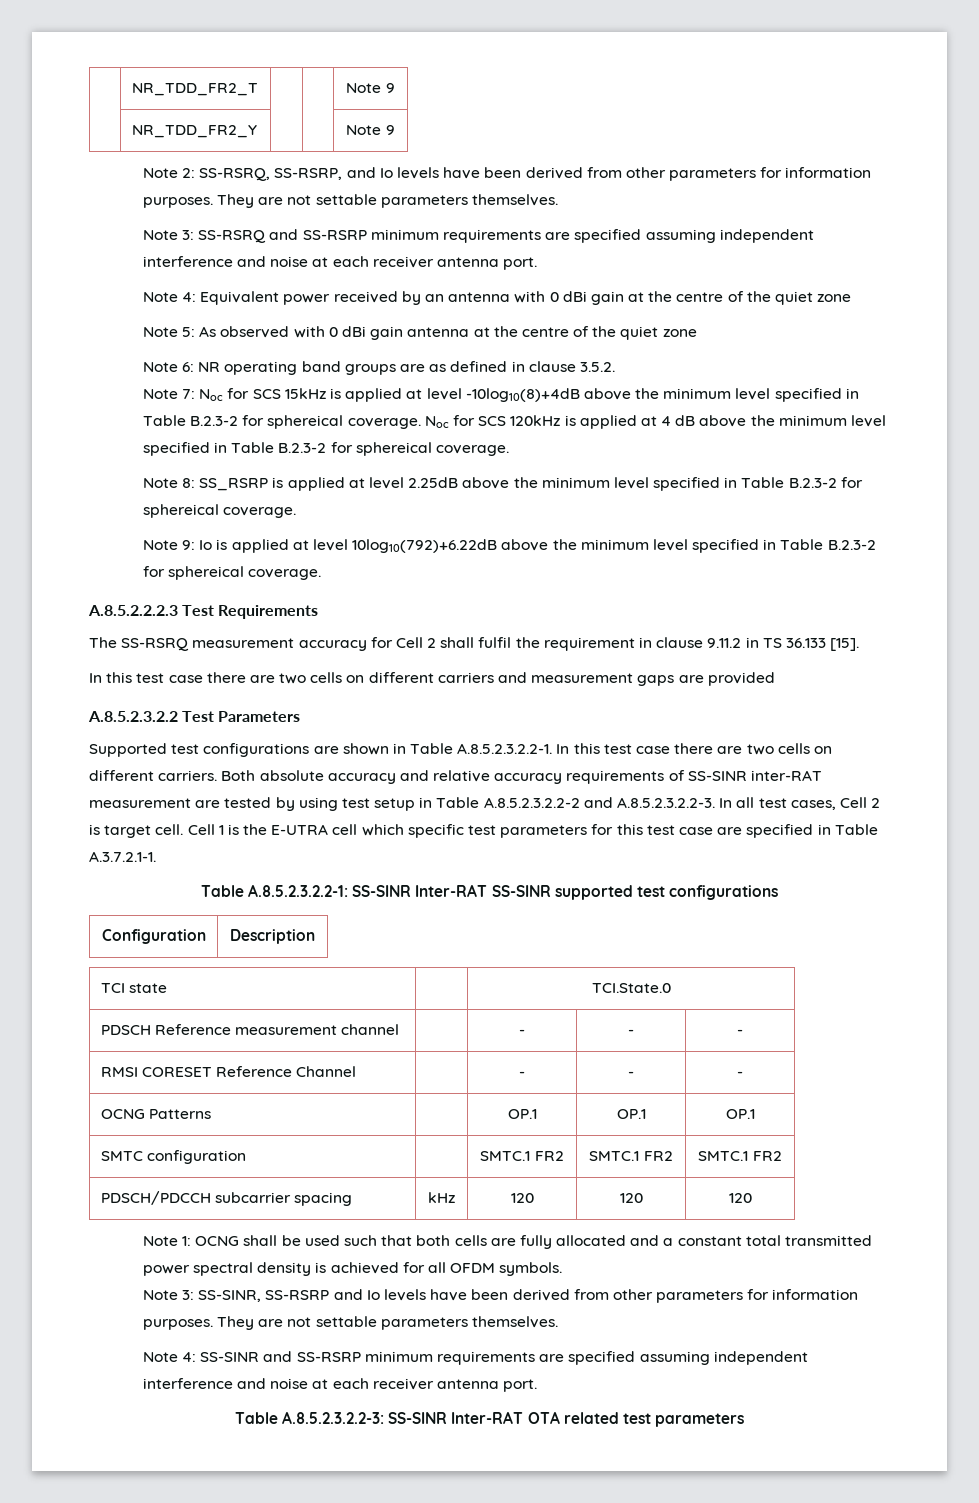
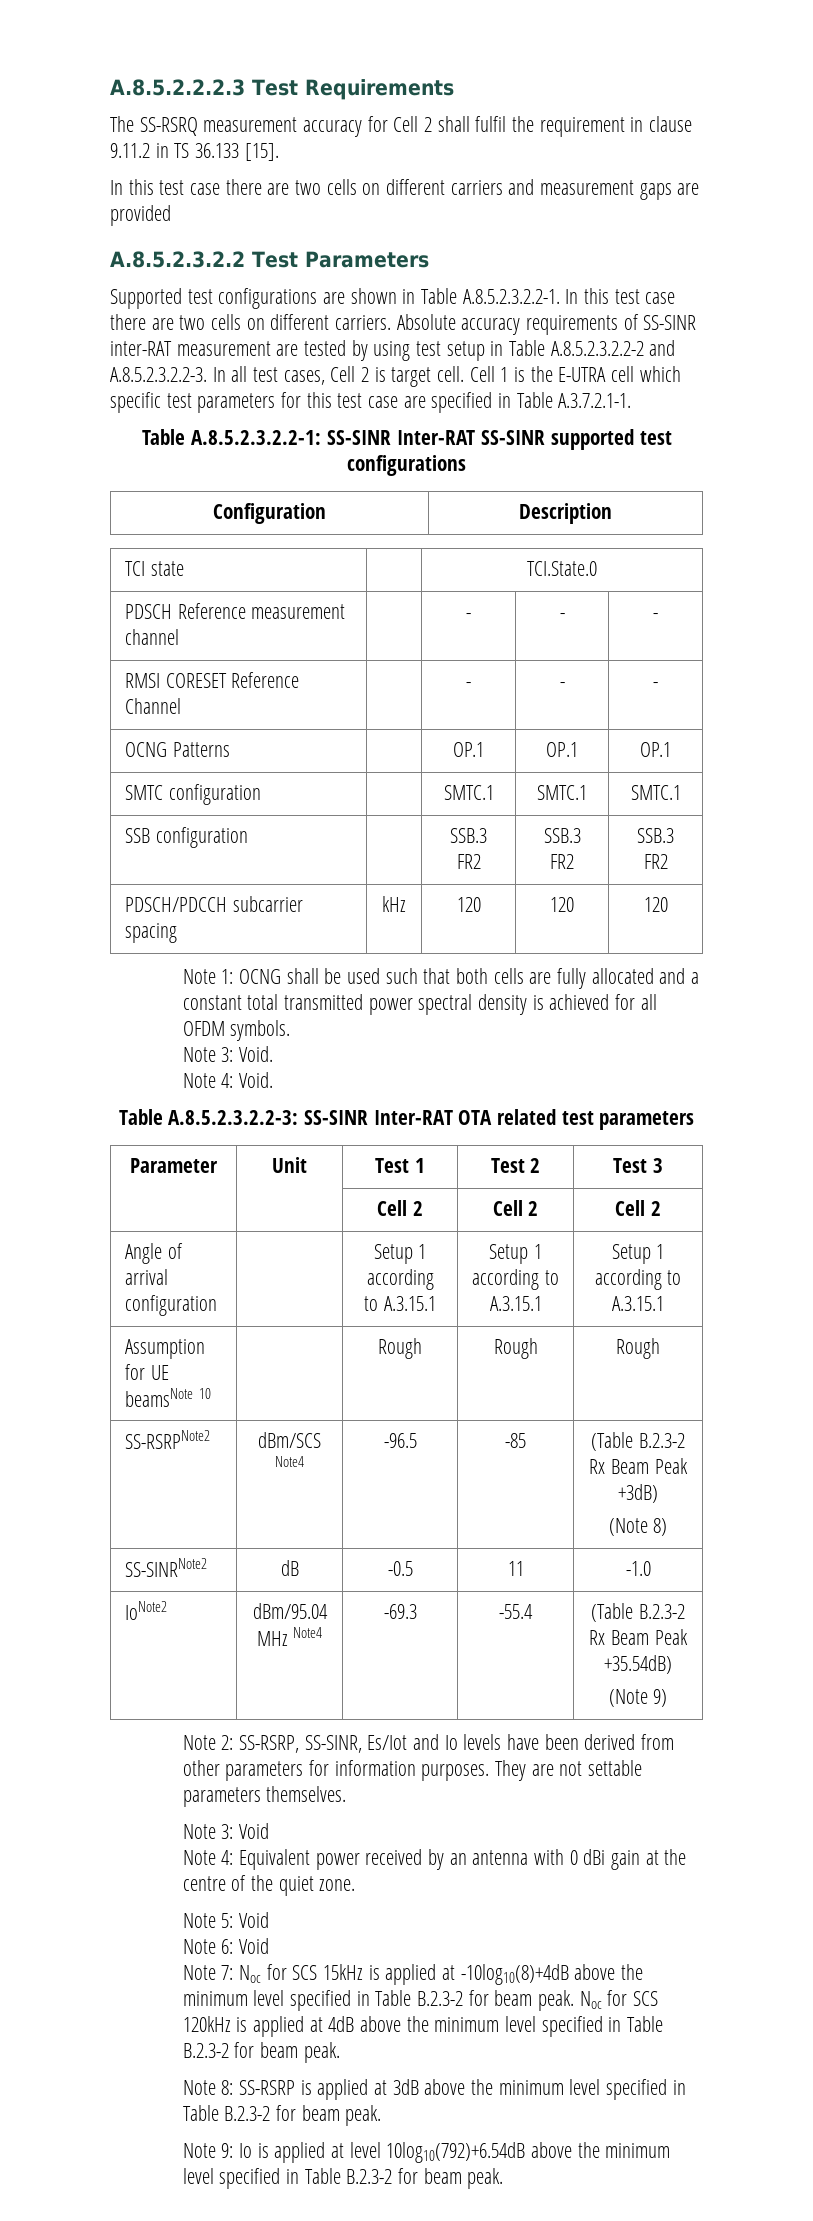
[131,83,258,96] [346,83,395,93] [131,125,257,138] [346,125,395,135] [142,167,872,181] [142,194,559,208] [142,229,814,243] [142,256,538,270] [142,291,852,305] [142,326,697,340] [142,361,615,375] [142,388,859,402] [142,415,887,429] [142,442,510,456] [142,477,863,491] [142,504,297,518] [142,539,876,553] [142,566,322,580] | NR_TDD_FR2_T | | | Note 9 // | NR_TDD_FR2_Y | | | Note 9 // Note 2: SS-RSRQ, SS-RSRP, and Io levels have been derived from other parameters for information purposes. They are not settable parameters themselves. // Note 3: SS-RSRQ and SS-RSRP minimum requirements are specified assuming independent interference and noise at each receiver antenna port. // Note 4: Equivalent power received by an antenna with 0 dBi gain at the centre of the quiet zone // Note 5: As observed with 0 dBi gain antenna at the centre of the quiet zone // Note 6: NR operating band groups are as defined in clause 3.5.2. // Note 7: Noc for SCS 15kHz is applied at level -10log10(8)+4dB above the minimum level specified in Table B.2.3-2 for sphereical coverage. Noc for SCS 120kHz is applied at 4 dB above the minimum level specified in Table B.2.3-2 for sphereical coverage. // Note 8: SS_RSRP is applied at level 2.25dB above the minimum level specified in Table B.2.3-2 for sphereical coverage. // Note 9: Io is applied at level 10log10(792)+6.22dB above the minimum level specified in Table B.2.3-2 for sphereical coverage. // -> (110, 87) none
[221,770,491,784] Both absolute accuracy and relative -> [396,314,456,330] Absolute
[534,1151,564,1161] [589,1151,673,1161] [698,1151,749,1161] FR2 | SMTC.1 FR2 | SMTC.1 -> [537,785,587,800] [630,785,681,800] [125,827,248,848] [450,828,488,843] [456,854,481,869] [543,828,581,843] [550,854,574,869] [637,828,675,843] | SMTC.1 | SMTC.1 // SSB configuration | | SSB.3 FR2 | SSB.3 FR2 | SSB.3
[198,1290,330,1302] SS-SINR, SS-RSRP -> [238,1046,273,1062] [182,1072,273,1088] [118,1109,695,1130] [130,1158,218,1173] [272,1157,307,1173] [375,1158,425,1173] [490,1158,541,1173] [613,1158,663,1173] [377,1200,423,1216] [492,1200,539,1216] [615,1200,661,1216] [125,1243,183,1264] [125,1269,169,1285] [125,1295,218,1316] [373,1244,427,1264] [366,1269,434,1290] [364,1296,436,1311] [489,1244,542,1264] [472,1269,559,1290] [489,1296,542,1311] [611,1244,665,1264] [594,1269,682,1290] [612,1296,664,1311] [125,1339,206,1359] [125,1364,169,1380] [125,1388,211,1407] [378,1338,422,1359] [493,1338,538,1359] [616,1338,660,1359] [125,1430,211,1449] [258,1432,321,1448] [275,1456,304,1467] [383,1433,417,1448] [505,1433,526,1448] [591,1432,685,1451] [589,1458,688,1474] [618,1484,658,1503] [608,1518,668,1536] [125,1558,208,1577] [280,1560,299,1576] [387,1561,413,1576] [507,1561,524,1576] [625,1561,651,1576] [125,1601,168,1620] [252,1603,328,1619] [256,1627,323,1646] [383,1604,417,1619] [499,1604,533,1619] [591,1603,685,1622] [589,1629,688,1645] [604,1655,672,1674] [608,1689,668,1707] [182,1735,408,1753] Void. // Note 4: Void. // Table A.8.5.2.3.2.2-3: SS-SINR Inter-RAT OTA related test parameters // Parameter | Unit | Test 1 | Test 2 | Test 3 // | | Cell 2 | Cell 2 | Cell 2 // Angle of arrival configuration | | Setup 1 according to A.3.15.1 | Setup 1 according to A.3.15.1 | Setup 1 according to A.3.15.1 // Assumption for UE beamsNote 10 | | Rough | Rough | Rough // SS-RSRPNote2 | dBm/SCS Note4 | -96.5 | -85 | (Table B.2.3-2 Rx Beam Peak +3dB) // (Note 8) // SS-SINRNote2 | dB | -0.5 | 11 | -1.0 // IoNote2 | dBm/95.04 MHz Note4 | -69.3 | -55.4 | (Table B.2.3-2 Rx Beam Peak +35.54dB) // (Note 9) // Note 2: SS-RSRP, SS-SINR, Es/Iot
[142,1351,808,1365] [142,1378,538,1392] [234,1411,745,1427] // Note 4: SS-SINR and SS-RSRP minimum requirements are specified assuming independent interference and noise at each receiver antenna port. // Table A.8.5.2.3.2.2-3: SS-SINR Inter-RAT OTA related test parameters -> [182,1823,269,1839] [182,1849,687,1870] [182,1875,356,1896] [182,1912,269,1928] [182,1938,269,1954] [182,1964,644,1985] [182,1990,658,2011] [182,2016,664,2037] [182,2042,340,2063] [182,2079,686,2100] [182,2105,382,2126] [182,2142,671,2163] [182,2168,504,2189] // Note 3: Void // Note 4: Equivalent power received by an antenna with 0 dBi gain at the centre of the quiet zone. // Note 5: Void // Note 6: Void // Note 7: Noc for SCS 15kHz is applied at -10log10(8)+4dB above the minimum level specified in Table B.2.3-2 for beam peak. Noc for SCS 120kHz is applied at 4dB above the minimum level specified in Table B.2.3-2 for beam peak. // Note 8: SS-RSRP is applied at 3dB above the minimum level specified in Table B.2.3-2 for beam peak. // Note 9: Io is applied at level 10log10(792)+6.54dB above the minimum level specified in Table B.2.3-2 for beam peak.

